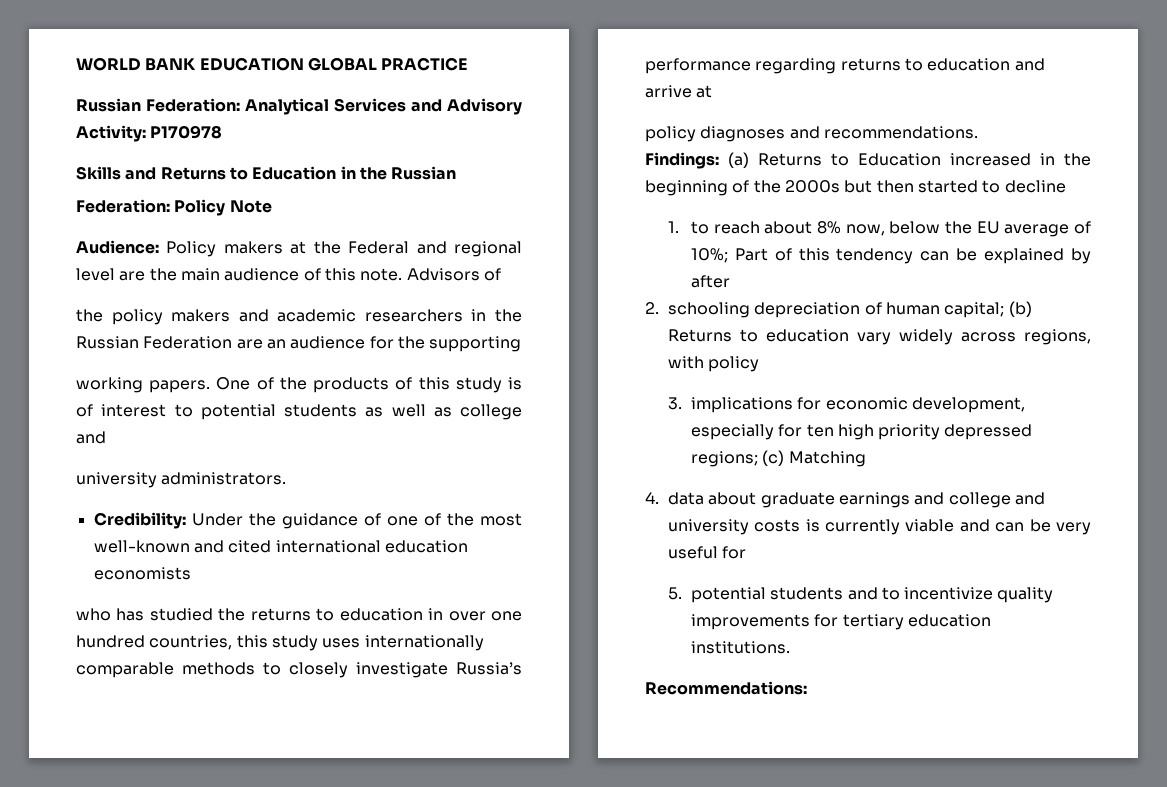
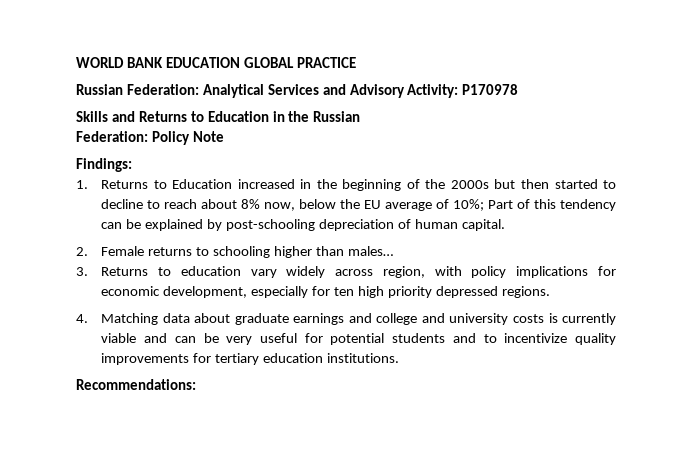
[76,240,522,257] [76,268,501,281] [76,309,522,325] [76,336,522,352] [76,377,522,393] [76,404,522,420] [76,431,106,444] [76,472,287,488] [93,512,522,529] [93,540,468,553] [93,567,191,580] [76,608,523,621] [76,635,484,651] [76,662,522,678] [645,58,1045,74] [645,85,713,98] [645,126,978,142] [645,152,749,169] Audience: Policy makers at the Federal and regional level are the main audience of this note. Advisors of // the policy makers and academic researchers in the Russian Federation are an audience for the supporting // working papers. One of the products of this study is of interest to potential students as well as college and // university administrators. // Credibility: Under the guidance of one of the most well-known and cited international education economists // who has studied the returns to education in over one hundred countries, this study uses internationally comparable methods to closely investigate Russia’s performance regarding returns to education and arrive at // policy diagnoses and recommendations. // Findings: (a) -> [76,158,132,172] [76,180,88,189] Findings: // 1.
[667,221,679,233] // 1. -> (144, 204) none
[690,275,730,288] [645,301,1032,318] after // 2. schooling depreciation of human capital; (b) -> [226,219,505,231] [76,246,393,258] [76,267,88,276] post-schooling depreciation of human capital. // 2. Female returns to schooling higher than males… // 3.
[1024,329,1091,345] regions, -> [382,266,425,278] region,
[667,397,682,410] // 3. -> (507, 272) none
[690,450,866,467] regions; (c) Matching -> [501,286,550,298] regions.
(659, 498) none -> [101,313,159,325] Matching
[667,587,682,600] // 5. -> (323, 338) none

